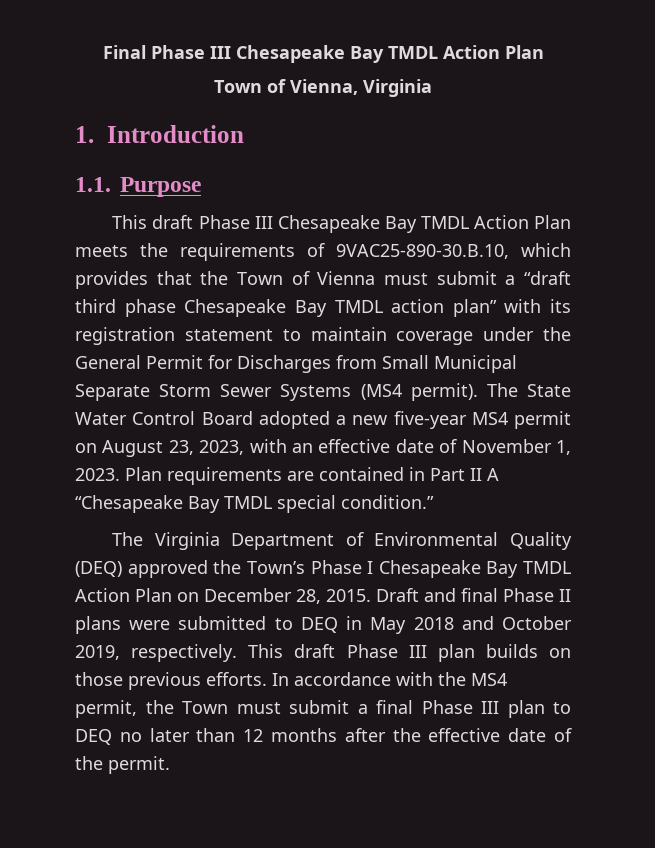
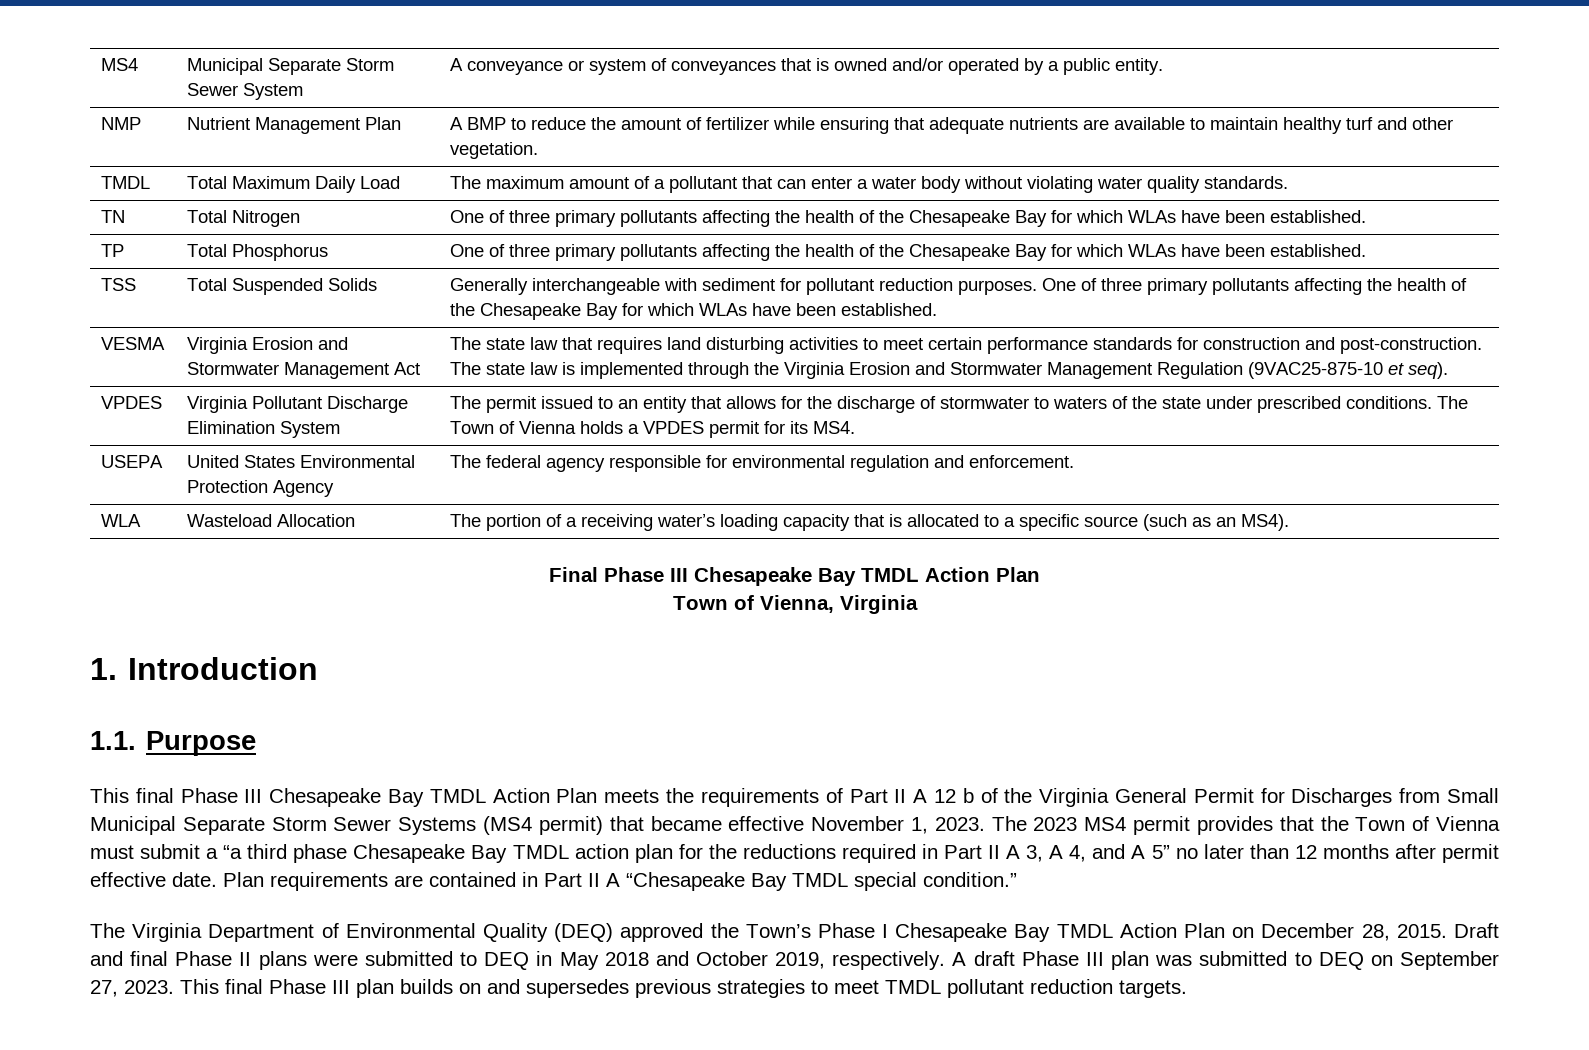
(102, 52) none -> [101,58,139,71] [187,58,395,75] [187,83,304,100] [450,58,1164,75] [101,117,142,130] [187,117,402,134] [450,117,1454,134] [450,142,539,159] [101,176,151,189] [187,176,401,193] [450,176,1289,193] [101,210,126,223] [187,210,301,227] [450,210,1367,227] [101,244,125,257] [187,244,329,261] [450,244,1367,261] [101,278,137,291] [187,278,378,295] [450,278,1468,295] [450,303,938,320] [101,337,166,350] [187,337,349,354] [187,362,421,379] [450,337,1483,354] [450,362,1449,379] [101,396,163,409] [187,396,409,413] [187,421,341,438] [450,396,1469,413] [450,421,856,438] [101,455,164,468] [187,455,416,468] [187,480,335,497] [450,455,1075,472] [101,514,142,527] [187,514,356,527] [450,514,1290,531] MS4 | Municipal Separate Storm Sewer System | A conveyance or system of conveyances that is owned and/or operated by a public entity. // NMP | Nutrient Management Plan | A BMP to reduce the amount of fertilizer while ensuring that adequate nutrients are available to maintain healthy turf and other vegetation. // TMDL | Total Maximum Daily Load | The maximum amount of a pollutant that can enter a water body without violating water quality standards. // TN | Total Nitrogen | One of three primary pollutants affecting the health of the Chesapeake Bay for which WLAs have been established. // TP | Total Phosphorus | One of three primary pollutants affecting the health of the Chesapeake Bay for which WLAs have been established. // TSS | Total Suspended Solids | Generally interchangeable with sediment for pollutant reduction purposes. One of three primary pollutants affecting the health of the Chesapeake Bay for which WLAs have been established. // VESMA | Virginia Erosion and Stormwater Management Act | The state law that requires land disturbing activities to meet certain performance standards for construction and post-construction. The state law is implemented through the Virginia Erosion and Stormwater Management Regulation (9VAC25-875-10 et seq). // VPDES | Virginia Pollutant Discharge Elimination System | The permit issued to an entity that allows for the discharge of stormwater to waters of the state under prescribed conditions. The Town of Vienna holds a VPDES permit for its MS4. // USEPA | United States Environmental Protection Agency | The federal agency responsible for environmental regulation and enforcement. // WLA | Wasteload Allocation | The portion of a receiving water’s loading capacity that is allocated to a specific source (such as an MS4). //
[152,215,194,229] draft -> [135,788,174,803] final
[336,243,571,259] [75,271,571,289] [75,299,571,317] [75,327,571,345] 9VAC25-890-30.B.10, which provides that the Town of Vienna must submit a “draft third phase Chesapeake Bay TMDL action plan” with its registration statement to maintain coverage under the -> [849,788,1110,807] Part II A 12 b of the Virginia
[410,383,572,401] [75,411,571,429] [75,439,571,457] [75,468,120,481] permit). The State Water Control Board adopted a new five-year MS4 permit on August 23, 2023, with an effective date of November 1, 2023. -> [538,816,1500,835] [90,844,1499,863] [90,872,217,887] permit) that became effective November 1, 2023. The 2023 MS4 permit provides that the Town of Vienna must submit a “a third phase Chesapeake Bay TMDL action plan for the reductions required in Part II A 3, A 4, and A 5” no later than 12 months after permit effective date.
[248,644,336,658] This draft -> [952,951,1500,970] [90,979,263,997] A draft Phase III plan was submitted to DEQ on September 27, 2023. This final
[75,672,507,690] [75,700,571,718] [75,728,572,745] [75,756,170,774] those previous efforts. In accordance with the MS4 permit, the Town must submit a final Phase III plan to DEQ no later than 12 months after the effective date of the permit. -> [487,979,1187,998] and supersedes previous strategies to meet TMDL pollutant reduction targets.

